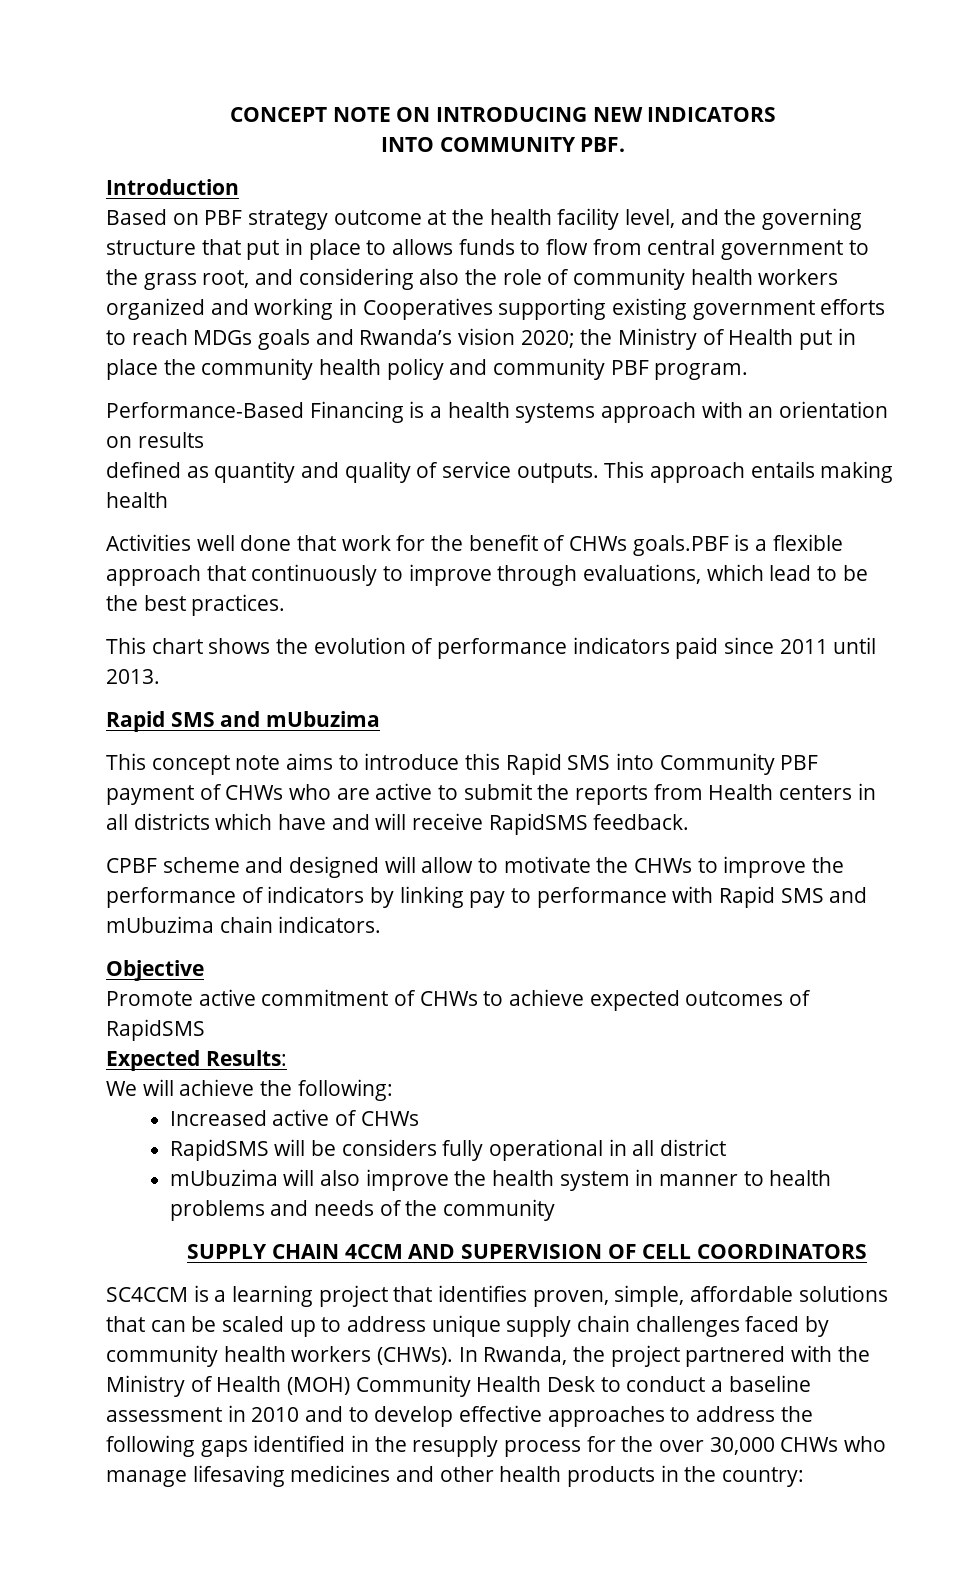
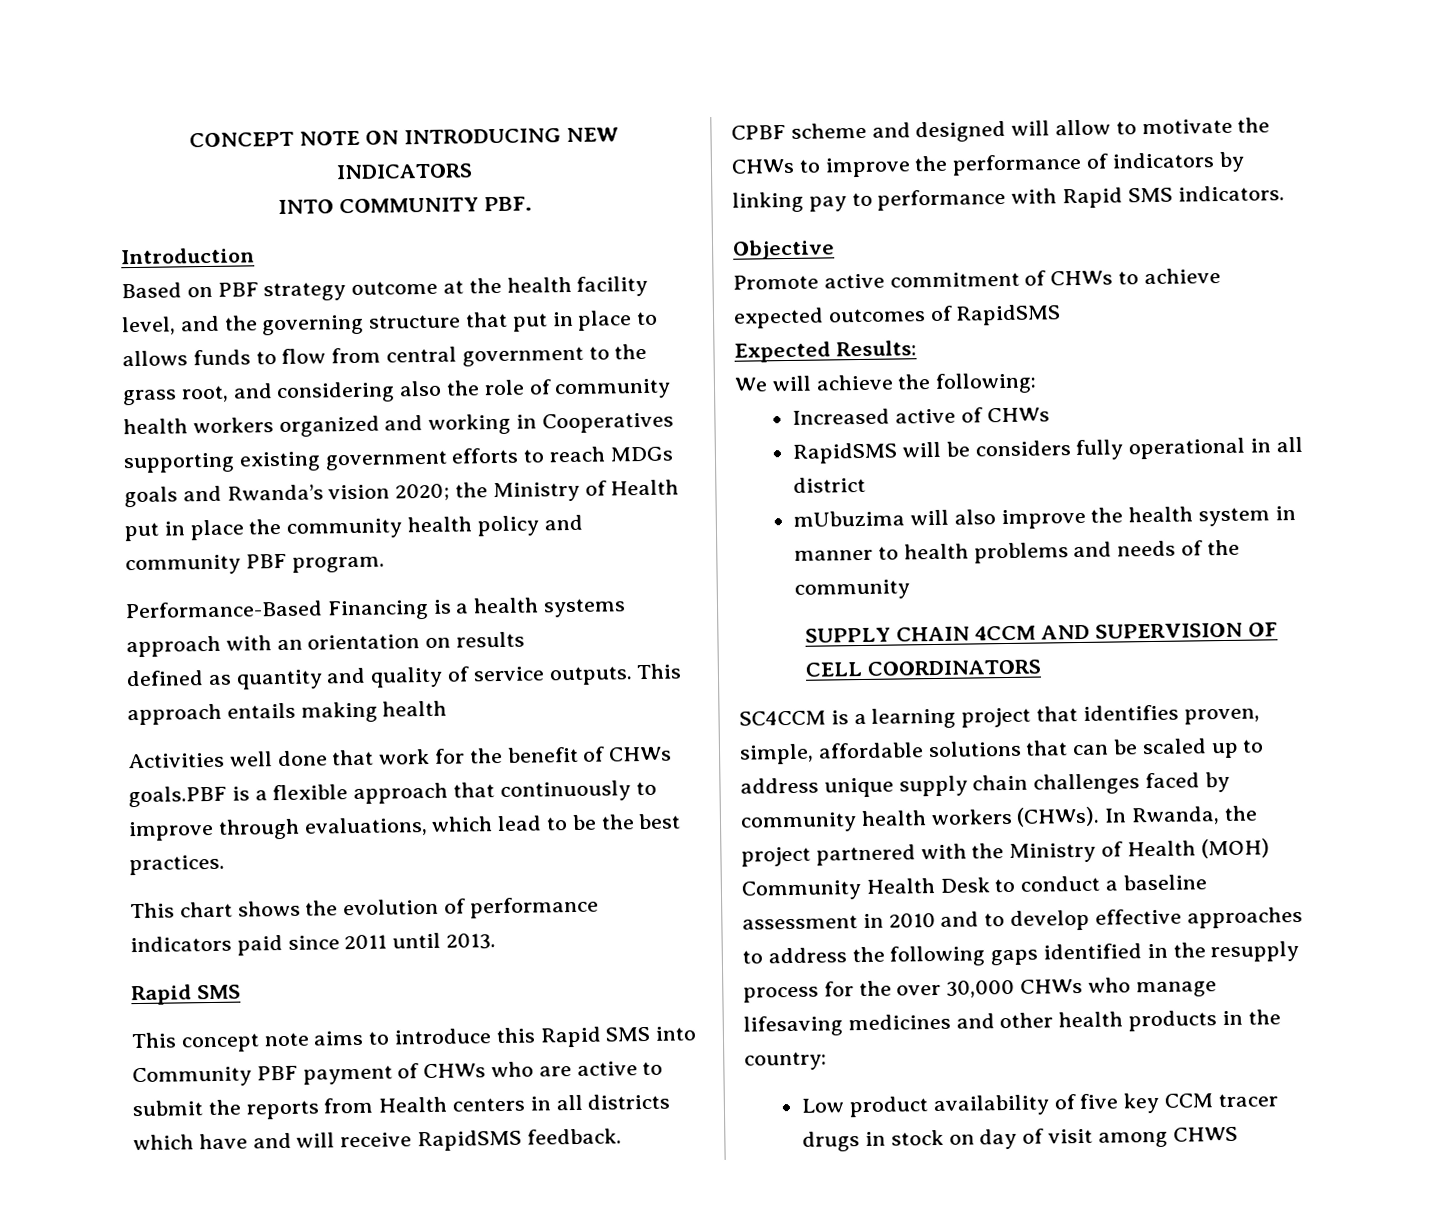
[220,711,381,727] and mUbuzima -> (241, 992) none
[829,887,868,903] [106,916,273,933] and mUbuzima chain -> (1173, 195) none
(805, 1477) none -> [801,1092,1278,1118] [802,1126,1238,1152] // Low product availability of five key CCM tracer drugs in stock on day of visit among CHWS

